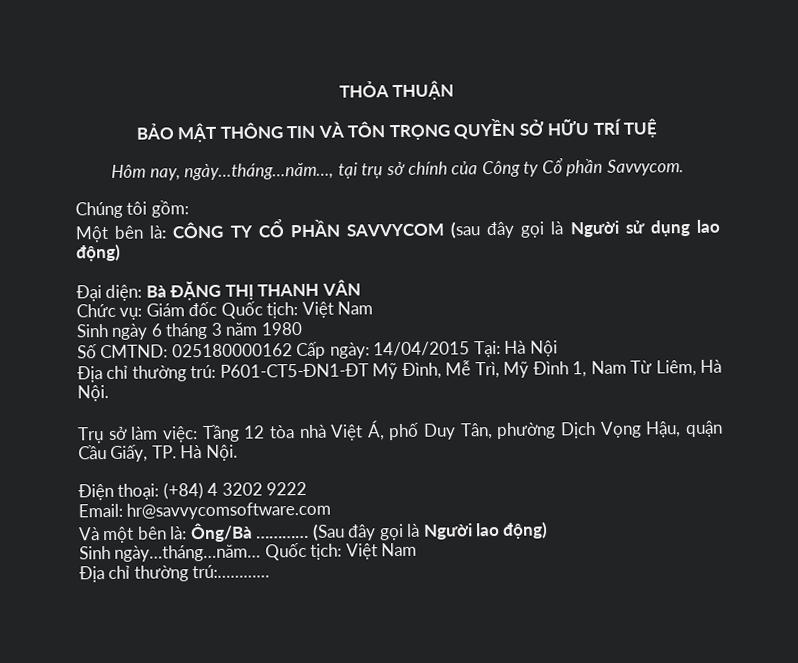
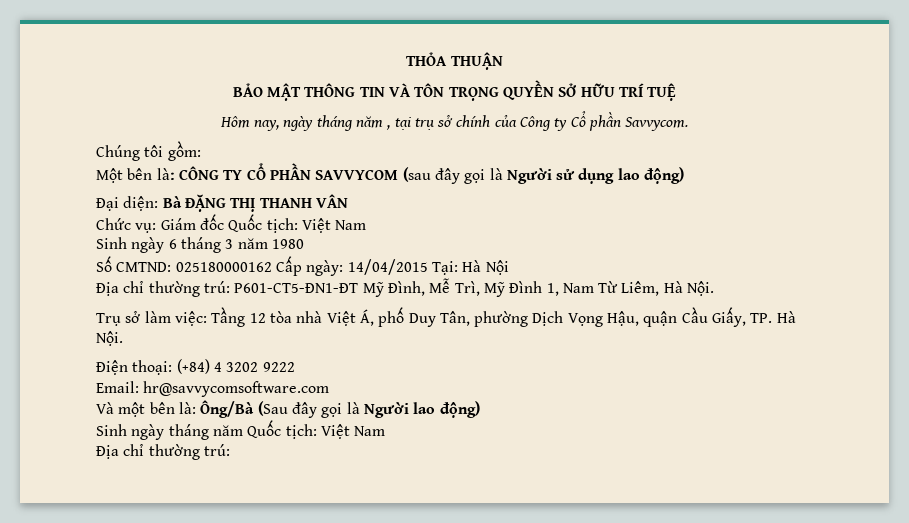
[184,162,335,181] ngày…tháng…năm…, -> [283,115,391,131] ngày tháng năm ,
[256,535,310,539] ………… -> (255, 409) none
[114,544,262,562] ngày…tháng…năm… -> [131,424,243,440] ngày tháng năm
[192,564,271,579] trú:………… -> [203,444,230,456] trú:

